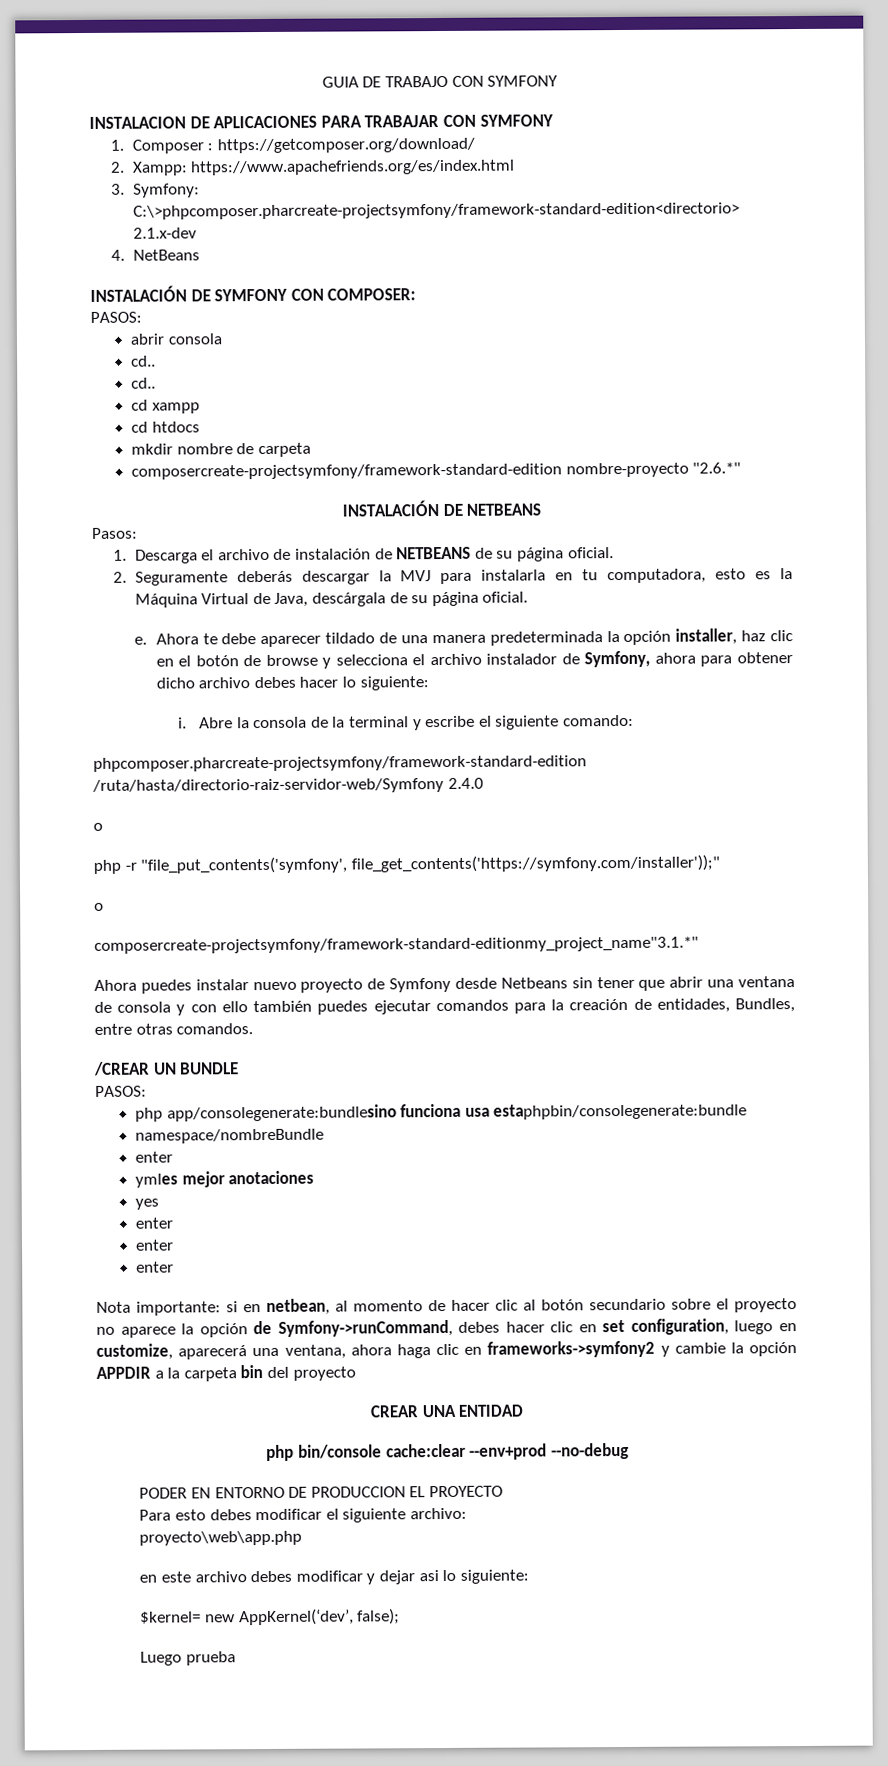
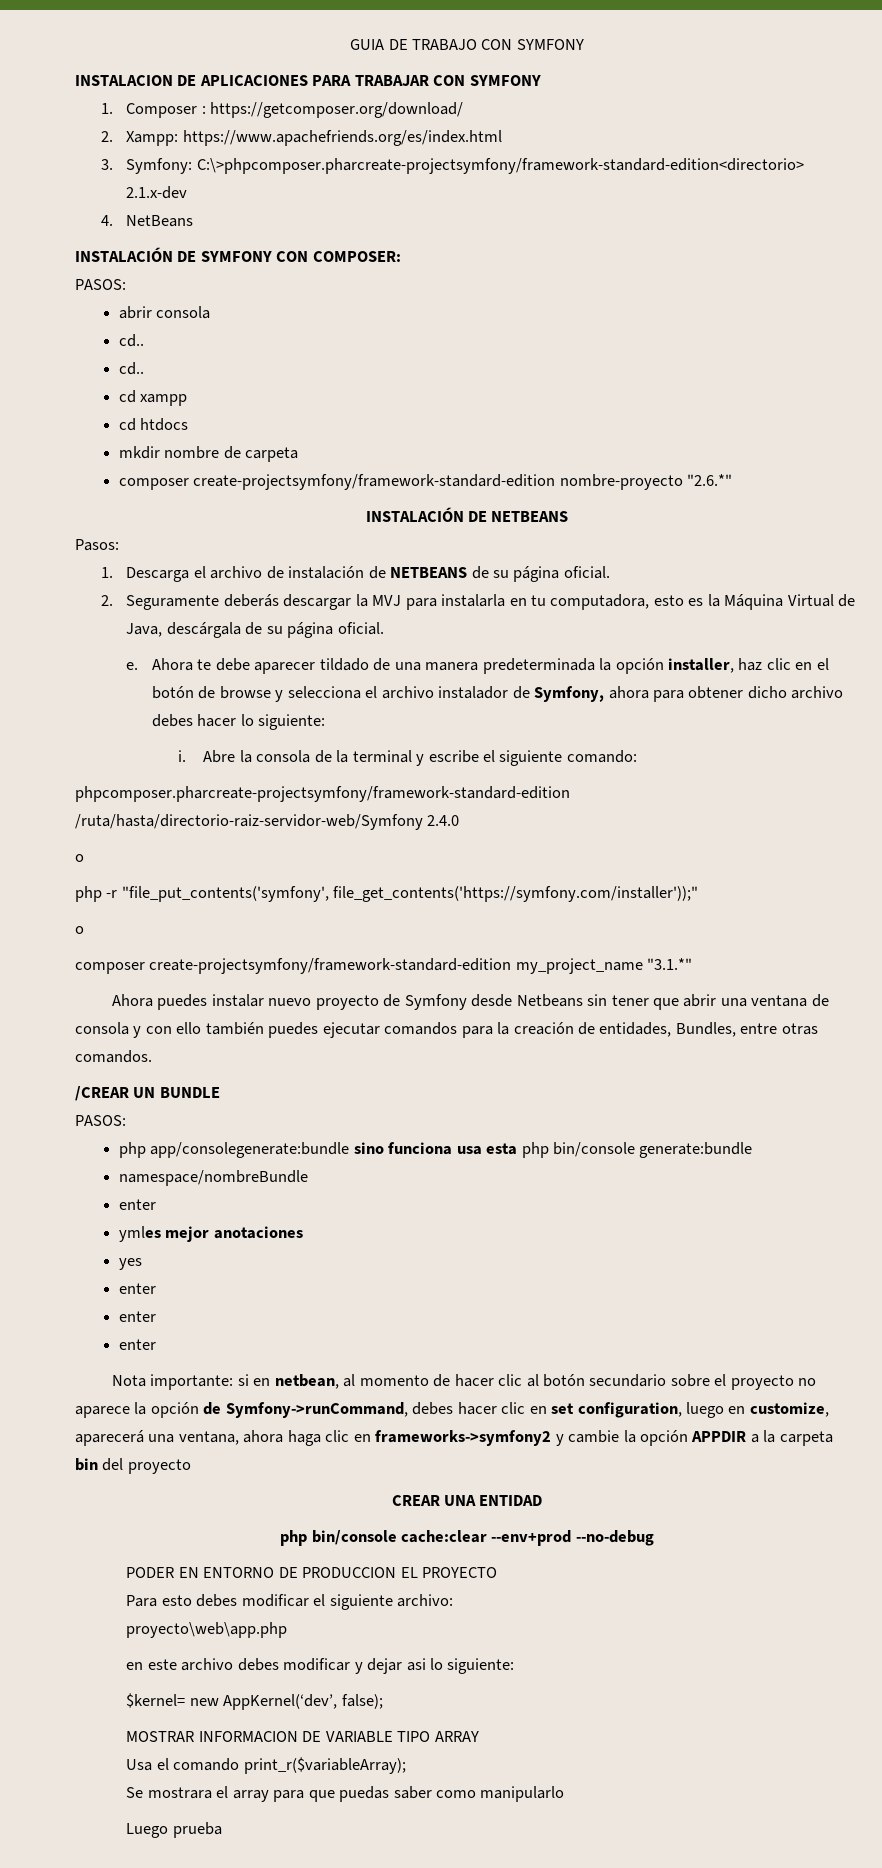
[130,463,562,480] composercreate-projectsymfony/framework-standard-edition -> [118,474,556,490] composer create-projectsymfony/framework-standard-edition
[94,936,699,954] composercreate-projectsymfony/framework-standard-editionmy_project_name"3.1.*" -> [75,958,693,974] composer create-projectsymfony/framework-standard-edition my_project_name "3.1.*"
[166,1103,748,1122] app/consolegenerate:bundlesino funciona usa estaphpbin/consolegenerate:bundle -> [150,1142,753,1158] app/consolegenerate:bundle sino funciona usa esta php bin/console generate:bundle
(401, 1616) none -> [126,1731,479,1742] [126,1757,406,1774] [126,1786,565,1802] // MOSTRAR INFORMACION DE VARIABLE TIPO ARRAY // Usa el comando print_r($variableArray); // Se mostrara el array para que puedas saber como manipularlo

